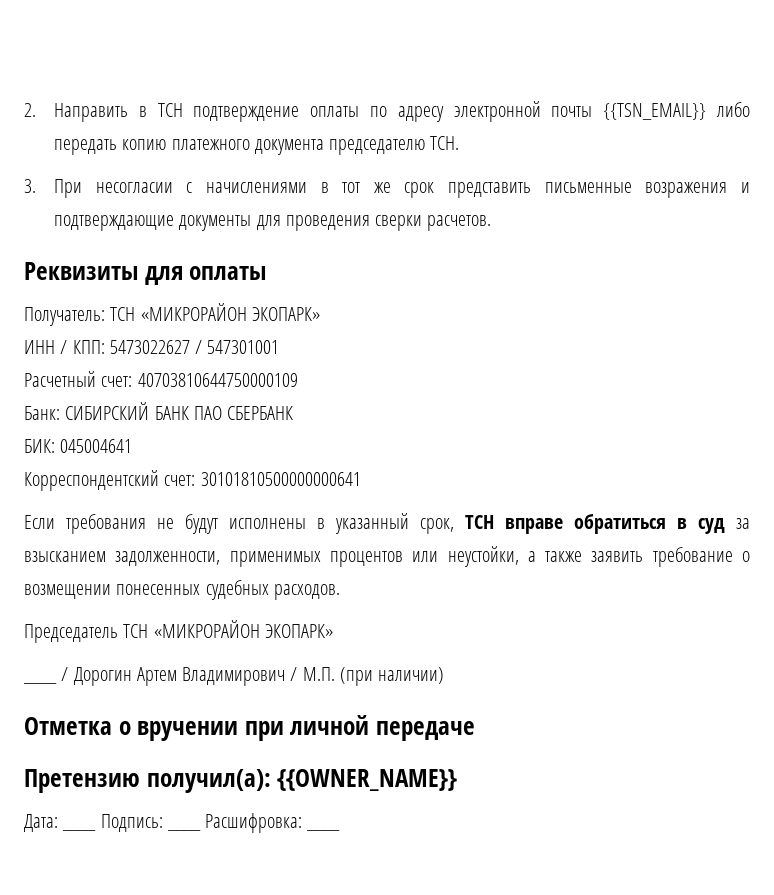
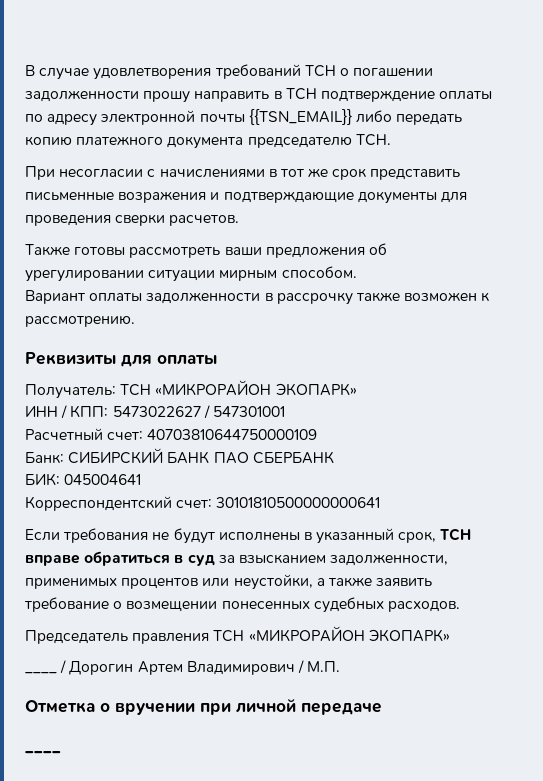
[24,103,128,122] 2. Направить -> [25,64,434,80] [25,90,270,103] В случае удовлетворения требований ТСН о погашении задолженности прошу направить
[24,179,36,193] 3. -> (391, 140) none
(492, 223) none -> [25,243,387,258] [25,266,357,282] [25,290,491,305] [25,316,135,327] // Также готовы рассмотреть ваши предложения об урегулировании ситуации мирным способом. // Вариант оплаты задолженности в рассрочку также возможен к рассмотрению.
(118, 633) none -> [132,633,210,644] правления
[339,667,445,686] (при наличии) -> (341, 666) none
[24,769,458,793] [24,813,303,833] Претензию получил(а): {{OWNER_NAME}} // Дата: ____ Подпись: ____ Расшифровка: -> (382, 708) none

